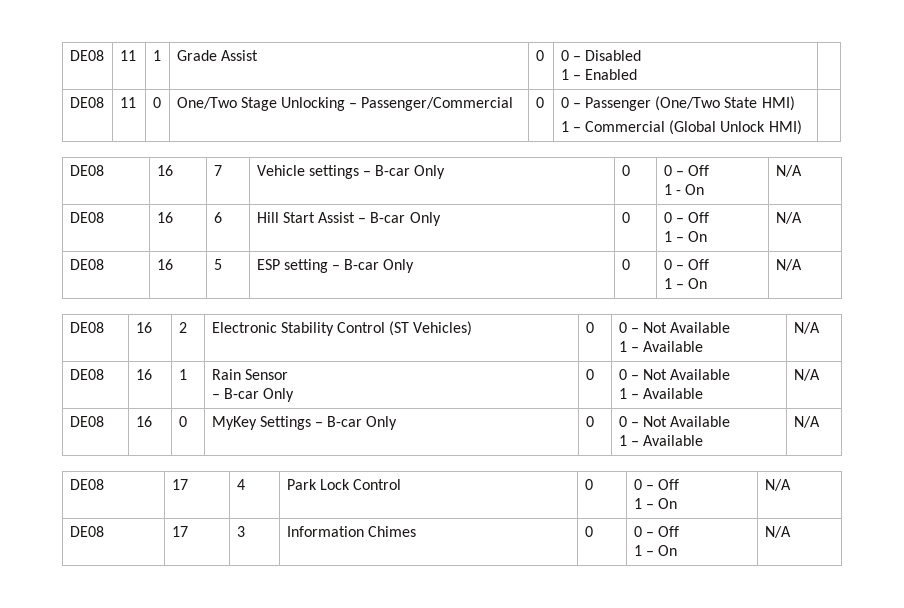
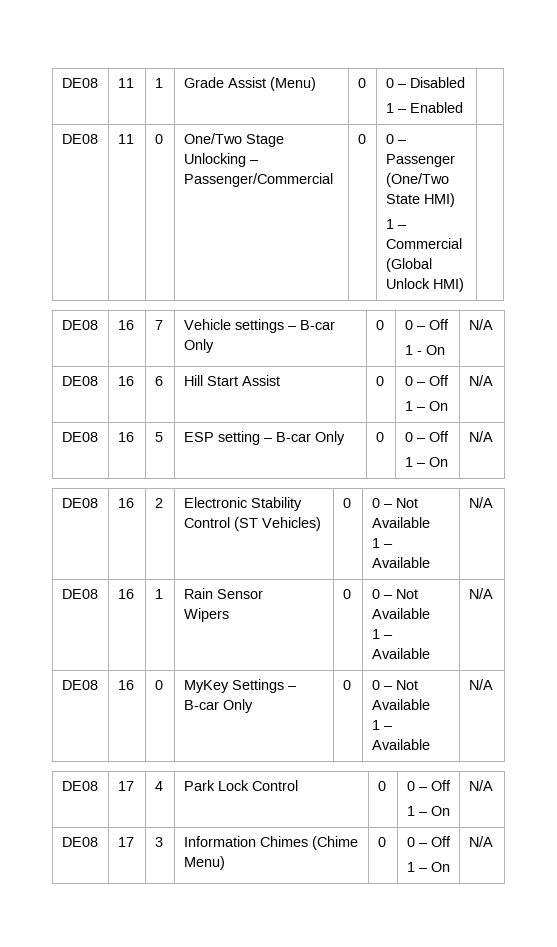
(258, 55) none -> [269,77,316,91] (Menu)
[358,212,441,226] – B-car Only -> (280, 380) none
[211,388,295,402] – B-car Only -> [183,608,229,622] Wipers
(416, 531) none -> [311,836,358,850] [183,856,225,870] (Chime Menu)

